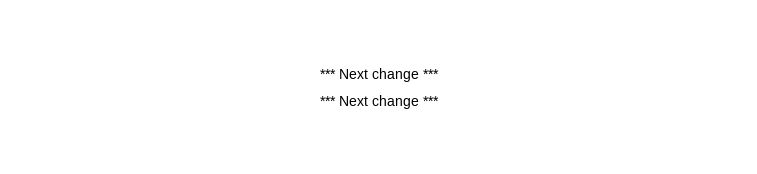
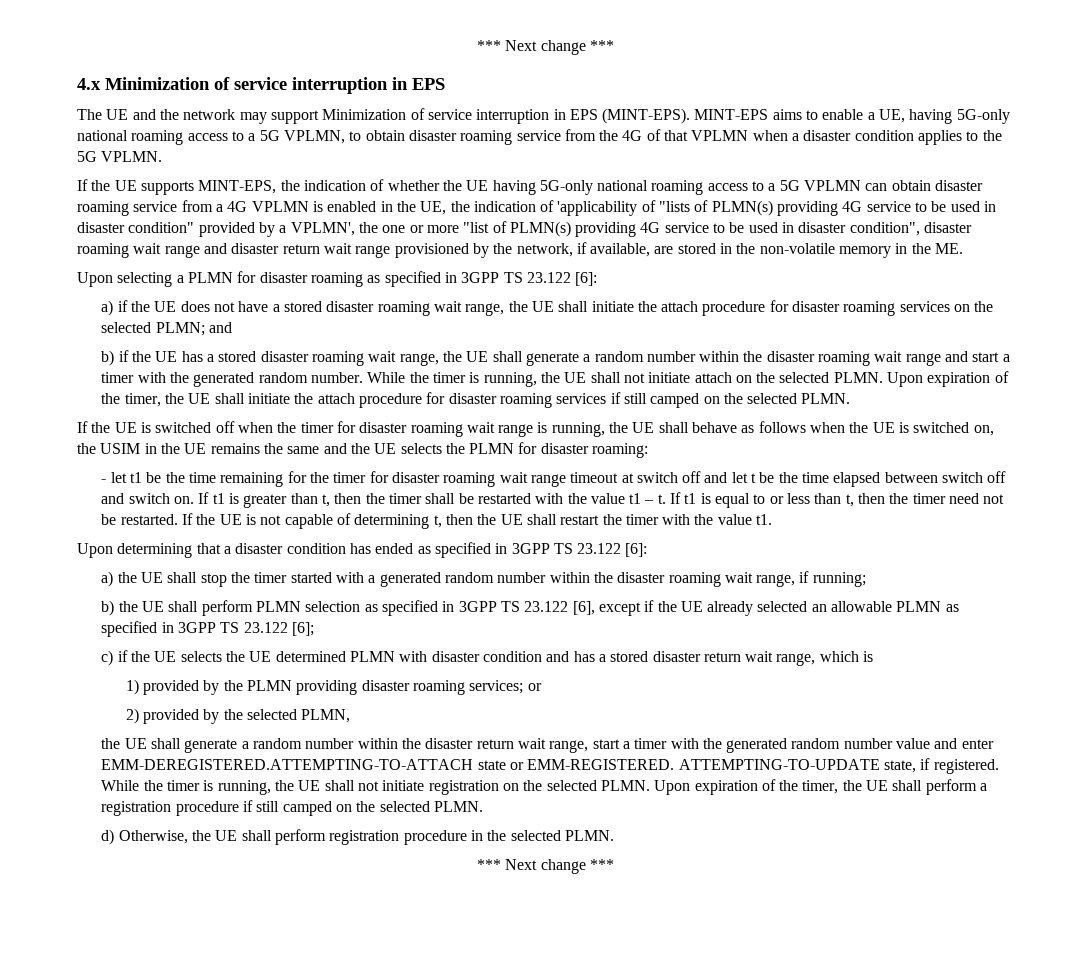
[319,68,439,82] *** Next change *** -> [477,40,614,55] [77,77,445,94] [77,108,1010,124] [77,129,1002,145] [77,151,163,162] [77,179,984,195] [77,200,997,216] [77,221,973,237] [77,242,964,258] [77,271,598,287] [101,300,994,316] [101,322,233,336] [101,350,1010,366] [101,371,1009,387] [101,392,851,408] [77,421,994,437] [77,442,649,458] [101,471,1007,487] [101,492,1005,508] [101,513,773,529] [77,542,648,558] [101,571,866,587] [101,600,959,616] [101,621,314,637] [101,650,874,666] [125,679,542,695] [125,708,351,724] [101,738,994,753] [101,758,999,774] [101,779,988,795] [101,800,483,816] [101,829,614,845] *** Next change *** // 4.x Minimization of service interruption in EPS // The UE and the network may support Minimization of service interruption in EPS (MINT-EPS). MINT-EPS aims to enable a UE, having 5G-only national roaming access to a 5G VPLMN, to obtain disaster roaming service from the 4G of that VPLMN when a disaster condition applies to the 5G VPLMN. // If the UE supports MINT-EPS, the indication of whether the UE having 5G-only national roaming access to a 5G VPLMN can obtain disaster roaming service from a 4G VPLMN is enabled in the UE, the indication of 'applicability of "lists of PLMN(s) providing 4G service to be used in disaster condition" provided by a VPLMN', the one or more "list of PLMN(s) providing 4G service to be used in disaster condition", disaster roaming wait range and disaster return wait range provisioned by the network, if available, are stored in the non-volatile memory in the ME. // Upon selecting a PLMN for disaster roaming as specified in 3GPP TS 23.122 [6]: // a) if the UE does not have a stored disaster roaming wait range, the UE shall initiate the attach procedure for disaster roaming services on the selected PLMN; and // b) if the UE has a stored disaster roaming wait range, the UE shall generate a random number within the disaster roaming wait range and start a timer with the generated random number. While the timer is running, the UE shall not initiate attach on the selected PLMN. Upon expiration of the timer, the UE shall initiate the attach procedure for disaster roaming services if still camped on the selected PLMN. // If the UE is switched off when the timer for disaster roaming wait range is running, the UE shall behave as follows when the UE is switched on, the USIM in the UE remains the same and the UE selects the PLMN for disaster roaming: // - let t1 be the time remaining for the timer for disaster roaming wait range timeout at switch off and let t be the time elapsed between switch off and switch on. If t1 is greater than t, then the timer shall be restarted with the value t1 – t. If t1 is equal to or less than t, then the timer need not be restarted. If the UE is not capable of determining t, then the UE shall restart the timer with the value t1. // Upon determining that a disaster condition has ended as specified in 3GPP TS 23.122 [6]: // a) the UE shall stop the timer started with a generated random number within the disaster roaming wait range, if running; // b) the UE shall perform PLMN selection as specified in 3GPP TS 23.122 [6], except if the UE already selected an allowable PLMN as specified in 3GPP TS 23.122 [6]; // c) if the UE selects the UE determined PLMN with disaster condition and has a stored disaster return wait range, which is // 1) provided by the PLMN providing disaster roaming services; or // 2) provided by the selected PLMN, // the UE shall generate a random number within the disaster return wait range, start a timer with the generated random number value and enter EMM-DEREGISTERED.ATTEMPTING-TO-ATTACH state or EMM-REGISTERED. ATTEMPTING-TO-UPDATE state, if registered. While the timer is running, the UE shall not initiate registration on the selected PLMN. Upon expiration of the timer, the UE shall perform a registration procedure if still camped on the selected PLMN. // d) Otherwise, the UE shall perform registration procedure in the selected PLMN.

